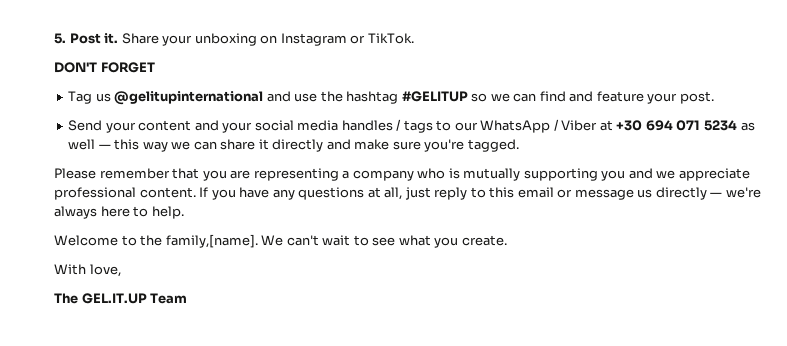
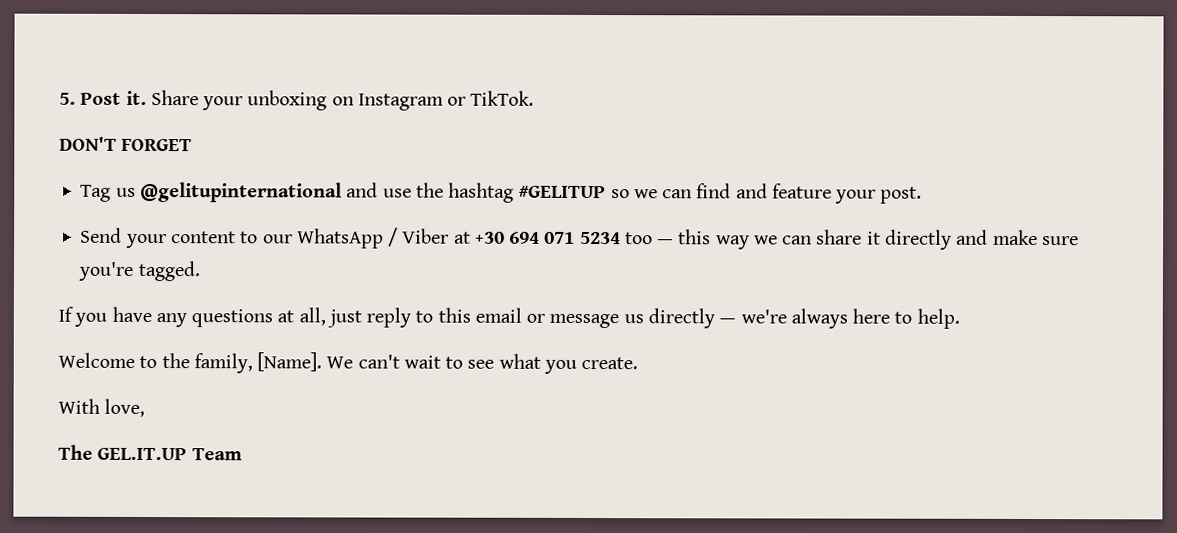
[194,119,433,133] and your social media handles / tags -> (236, 237) none
[740,122,755,131] [68,139,96,150] as well -> [624,232,653,245] too
[54,168,750,181] [54,187,196,200] Please remember that you are representing a company who is mutually supporting you and we appreciate professional content. -> (201, 271) none
[165,234,258,248] family,[name]. -> [193,352,323,374] family, [Name].

